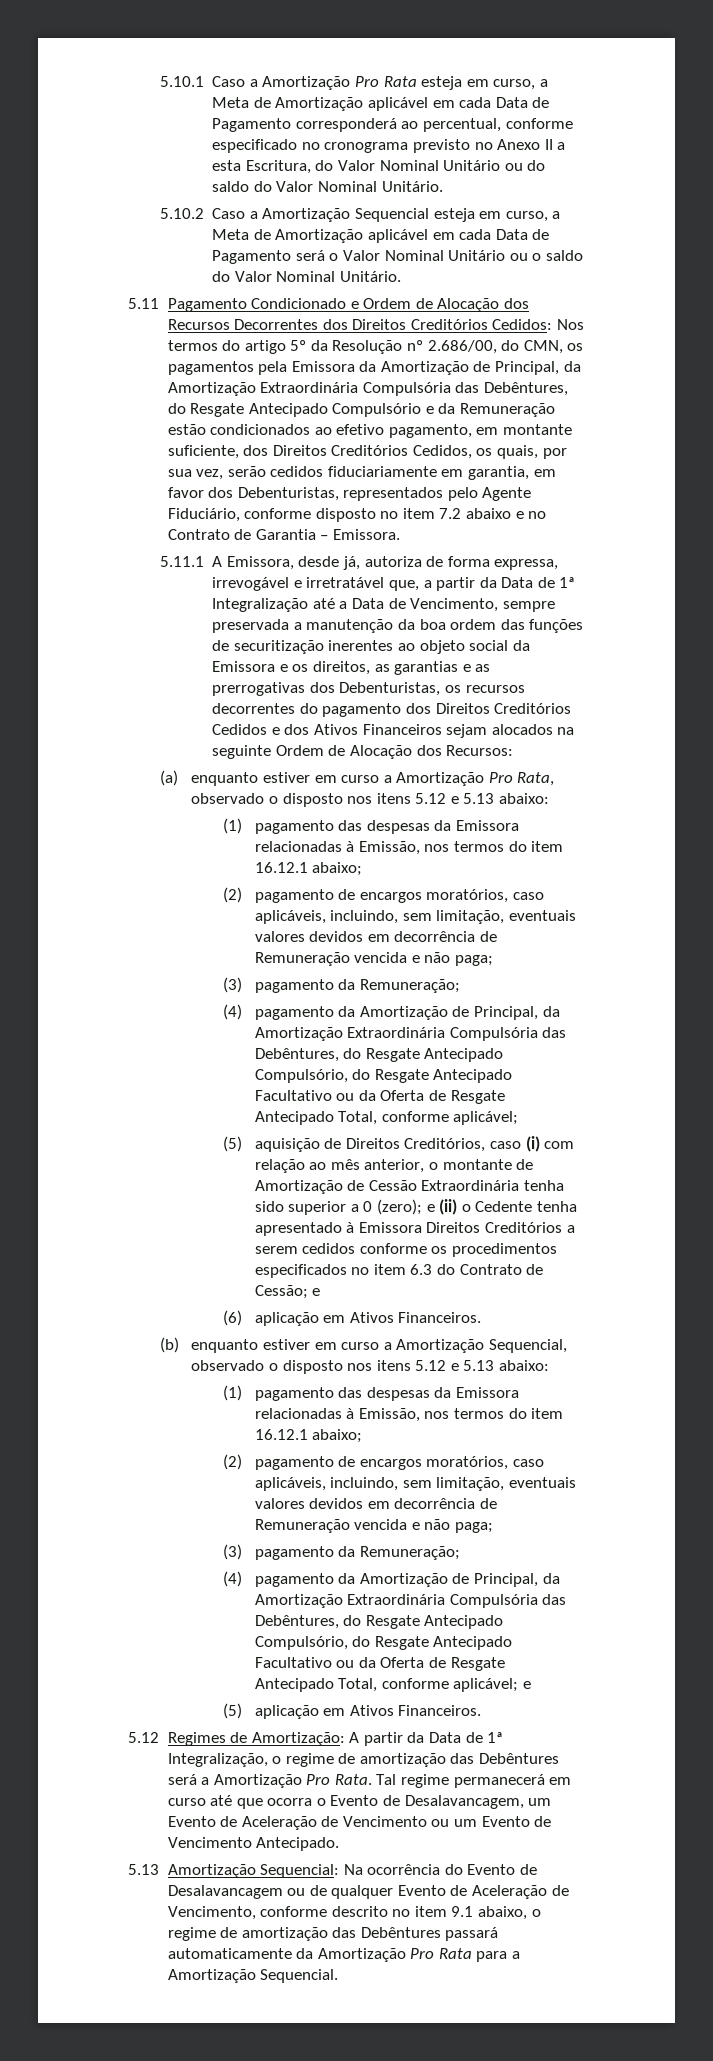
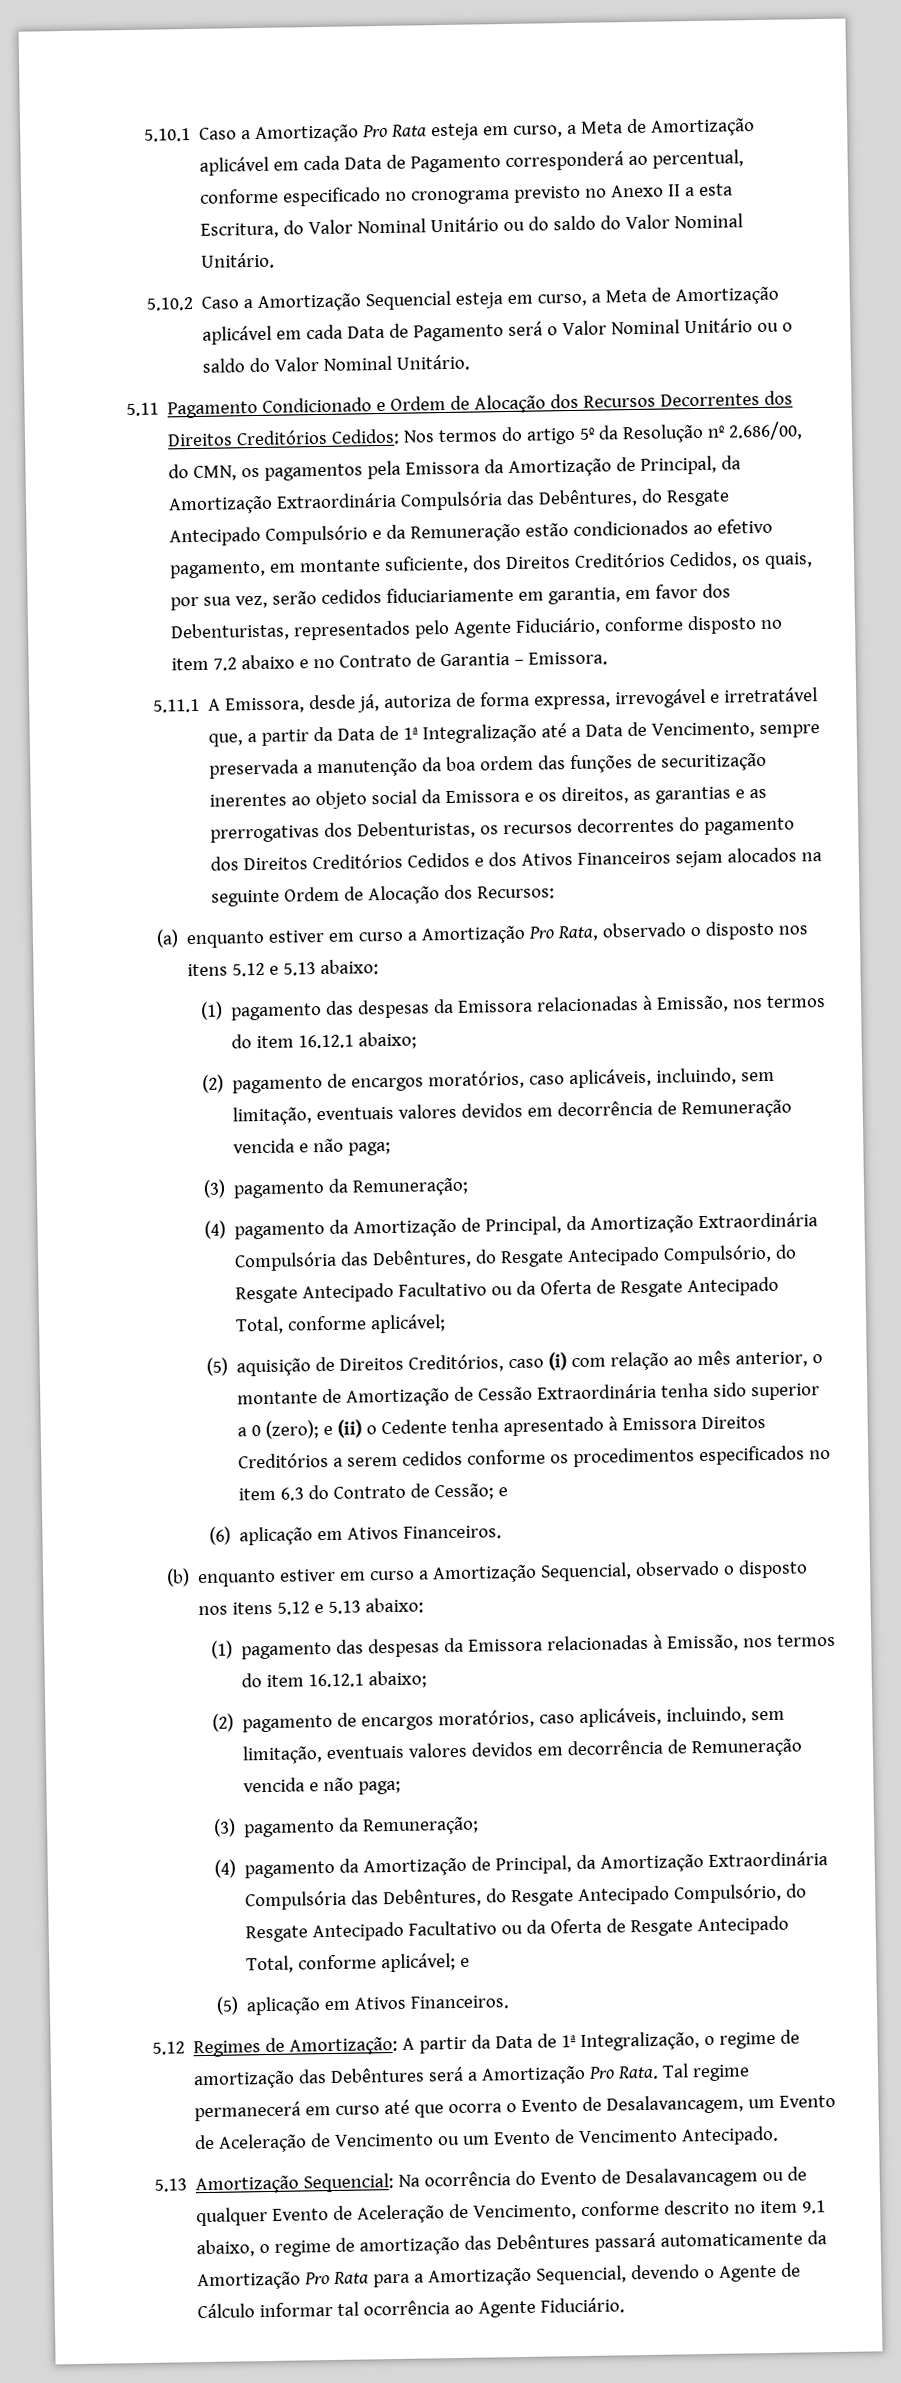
[260,1969,339,1983] Sequencial. -> [536,2262,802,2285] [197,2297,626,2319] Sequencial, devendo o Agente de Cálculo informar tal ocorrência ao Agente Fiduciário.

